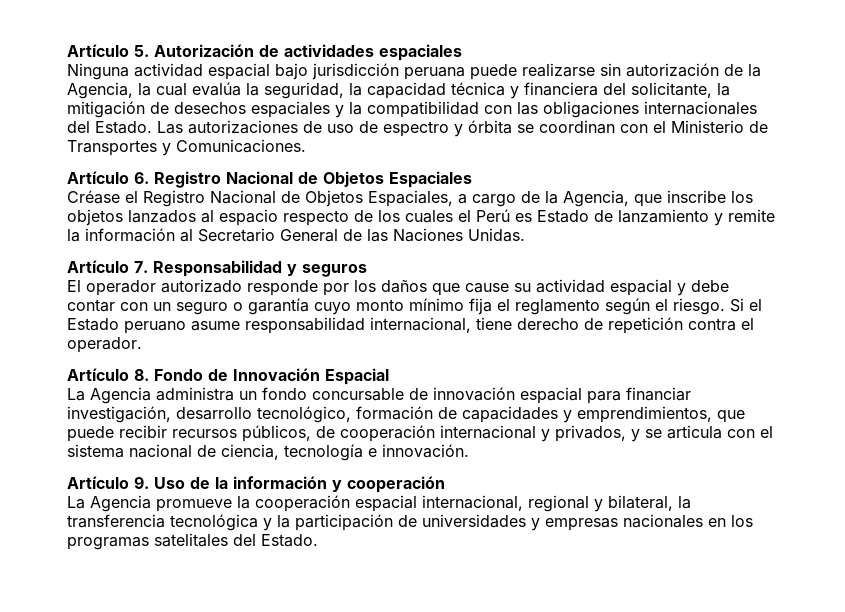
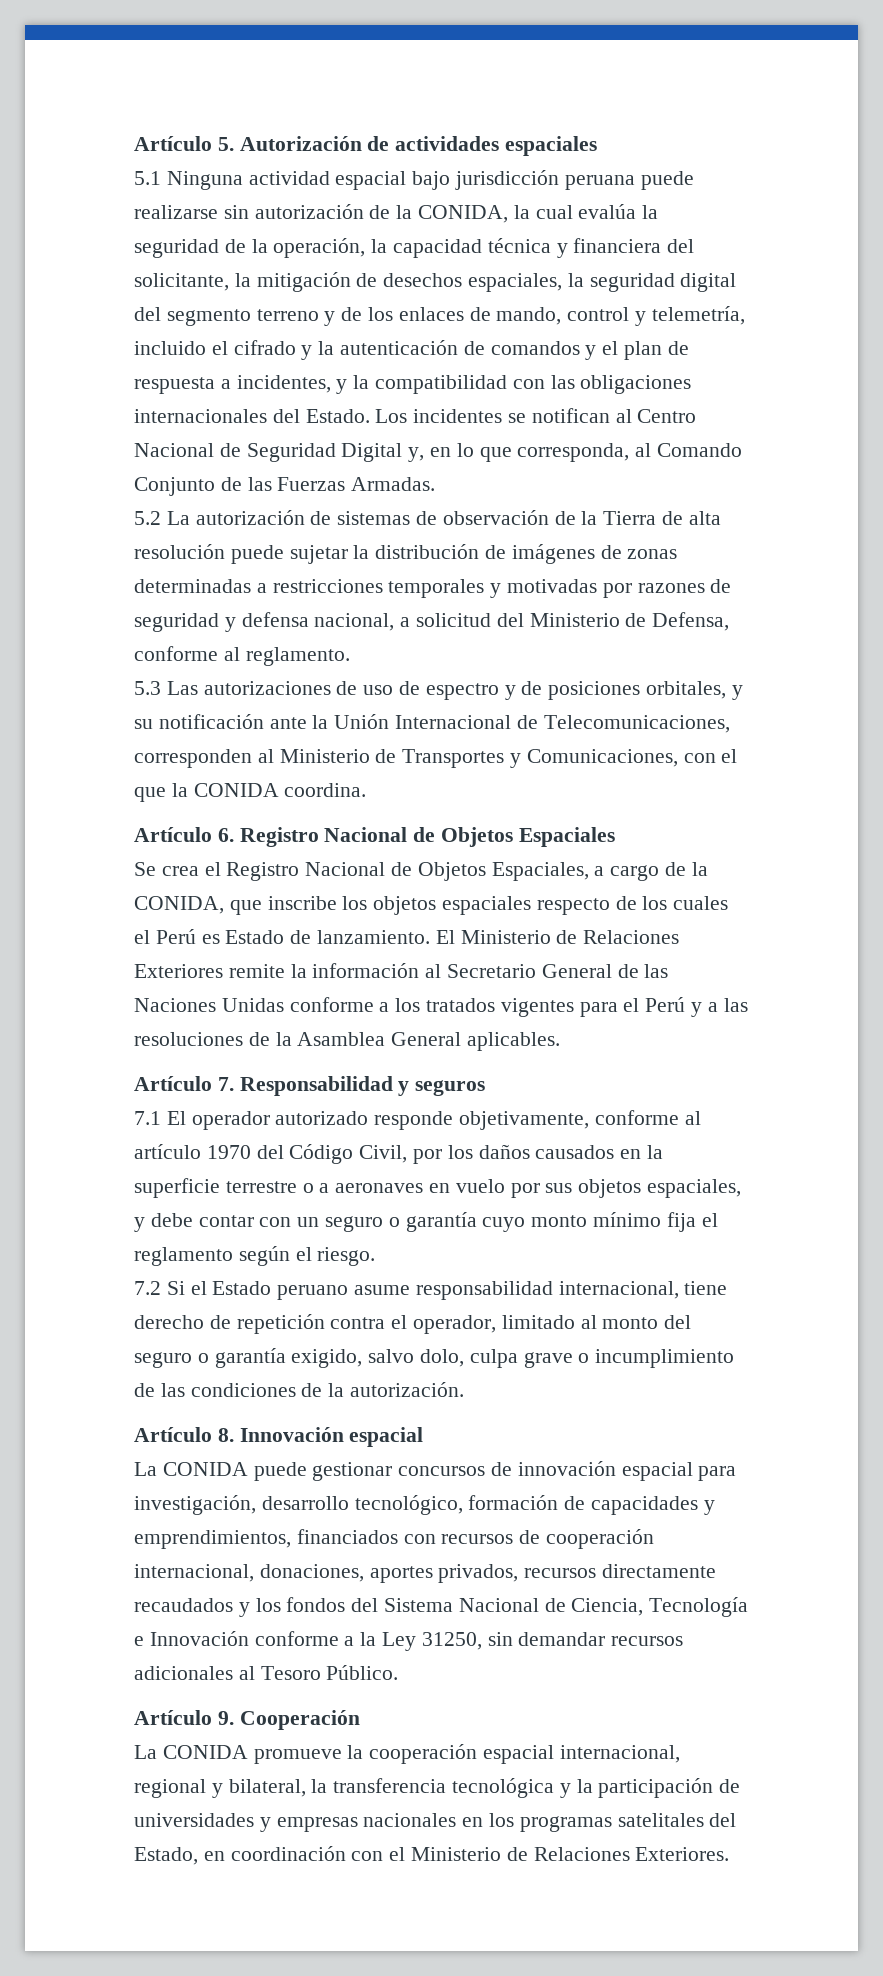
(462, 52) none -> [134,171,161,185] 5.1
[67,82,133,99] Agencia, -> [418,205,509,223] CONIDA,
[264,82,344,99] seguridad, -> [134,238,366,258] seguridad de la operación,
[251,101,330,118] espaciales -> [468,273,737,292] [134,306,745,326] [134,340,689,360] [134,375,331,394] espaciales, la seguridad digital del segmento terreno y de los enlaces de mando, control y telemetría, incluido el cifrado y la autenticación de comandos y el plan de respuesta a incidentes,
(152, 127) none -> [375,408,697,423] [134,443,743,462] [134,477,436,496] [134,510,721,525] [134,544,678,564] [134,579,732,598] [134,612,730,632] [134,646,350,666] [134,681,161,695] Los incidentes se notifican al Centro Nacional de Seguridad Digital y, en lo que corresponda, al Comando Conjunto de las Fuerzas Armadas. // 5.2 La autorización de sistemas de observación de la Tierra de alta resolución puede sujetar la distribución de imágenes de zonas determinadas a restricciones temporales y motivadas por razones de seguridad y defensa nacional, a solicitud del Ministerio de Defensa, conforme al reglamento. // 5.3
[468,120,768,134] [67,139,306,156] órbita se coordinan con el Ministerio de Transportes y Comunicaciones. -> [521,681,743,700] [134,714,730,733] [134,749,738,768] [134,783,367,802] de posiciones orbitales, y su notificación ante la Unión Internacional de Telecomunicaciones, corresponden al Ministerio de Transportes y Comunicaciones, con el que la CONIDA coordina.
[67,190,120,204] Créase -> [134,862,199,876] Se crea
[563,190,629,207] Agencia, -> [134,896,224,914] CONIDA,
[128,209,278,226] lanzados al espacio -> [442,896,532,915] espaciales
[618,209,723,226] lanzamiento y -> [317,930,680,944] [134,964,223,978] lanzamiento. El Ministerio de Relaciones Exteriores
[468,228,525,242] Unidas. -> [221,997,748,1017] [134,1032,561,1051] Unidas conforme a los tratados vigentes para el Perú y a las resoluciones de la Asamblea General aplicables.
(367, 270) none -> [134,1111,161,1125] 7.1
[323,279,672,296] por los daños que cause su actividad espacial -> [459,1110,701,1130] [134,1144,664,1164] [134,1178,742,1198] objetivamente, conforme al artículo 1970 del Código Civil, por los daños causados en la superficie terrestre o a aeronaves en vuelo por sus objetos espaciales,
(725, 306) none -> [134,1281,161,1295] // 7.2
[67,337,142,353] [67,368,389,385] [67,387,404,404] operador. // Artículo 8. Fondo de Innovación Espacial // La Agencia administra un fondo concursable -> [413,1315,692,1334] [134,1348,735,1368] [134,1382,465,1397] [134,1427,424,1447] [134,1462,486,1481] operador, limitado al monto del seguro o garantía exigido, salvo dolo, culpa grave o incumplimiento de las condiciones de la autorización. // Artículo 8. Innovación espacial // La CONIDA puede gestionar concursos
[626,387,691,401] financiar -> (737, 1473) none
[717,410,745,423] [67,425,773,442] [67,444,469,461] [67,476,445,493] [67,495,151,512] que puede recibir recursos públicos, de cooperación internacional y privados, y se articula con el sistema nacional de ciencia, tecnología e innovación. // Artículo 9. Uso de la información y cooperación // La Agencia -> [296,1529,655,1549] [134,1564,717,1583] [134,1597,749,1617] [134,1631,684,1651] [134,1665,399,1680] [134,1710,360,1730] [134,1745,248,1759] financiados con recursos de cooperación internacional, donaciones, aportes privados, recursos directamente recaudados y los fondos del Sistema Nacional de Ciencia, Tecnología e Innovación conforme a la Ley 31250, sin demandar recursos adicionales al Tesoro Público. // Artículo 9. Cooperación // La CONIDA
[261,534,318,547] Estado. -> [134,1846,730,1865] Estado, en coordinación con el Ministerio de Relaciones Exteriores.

